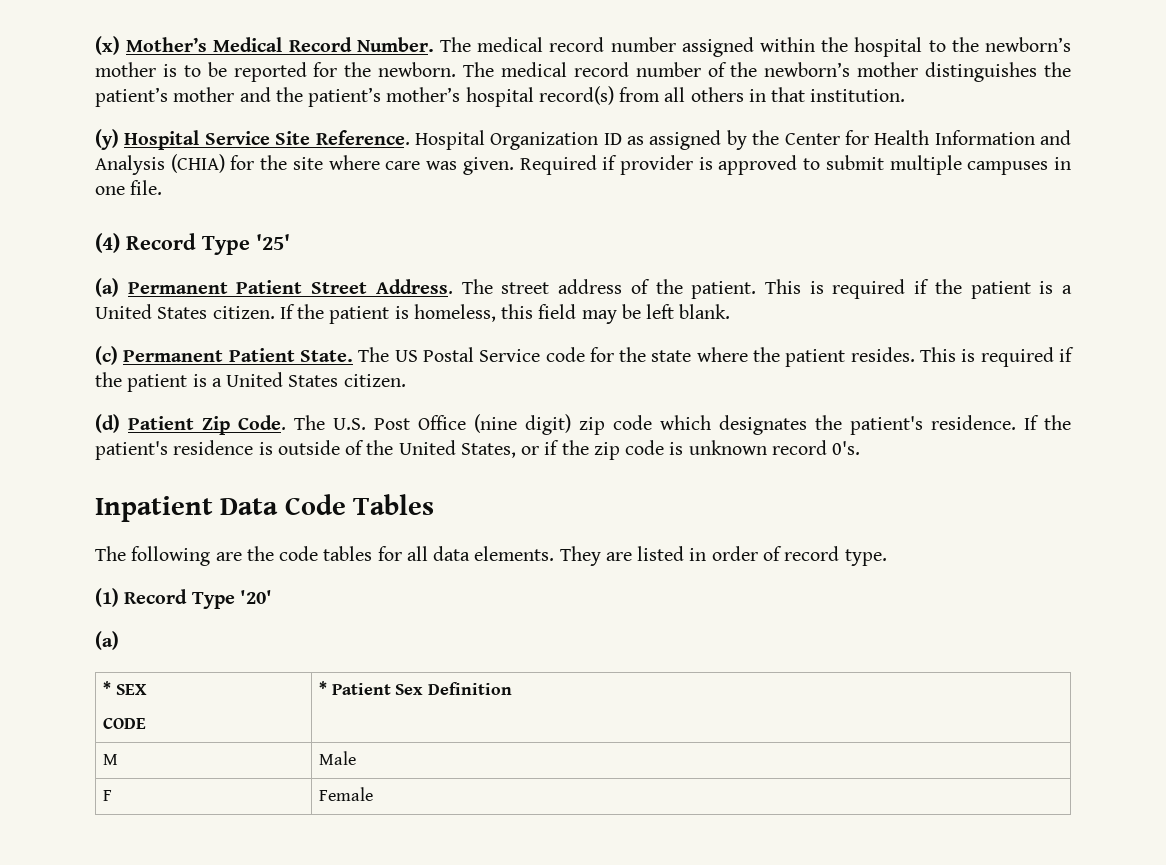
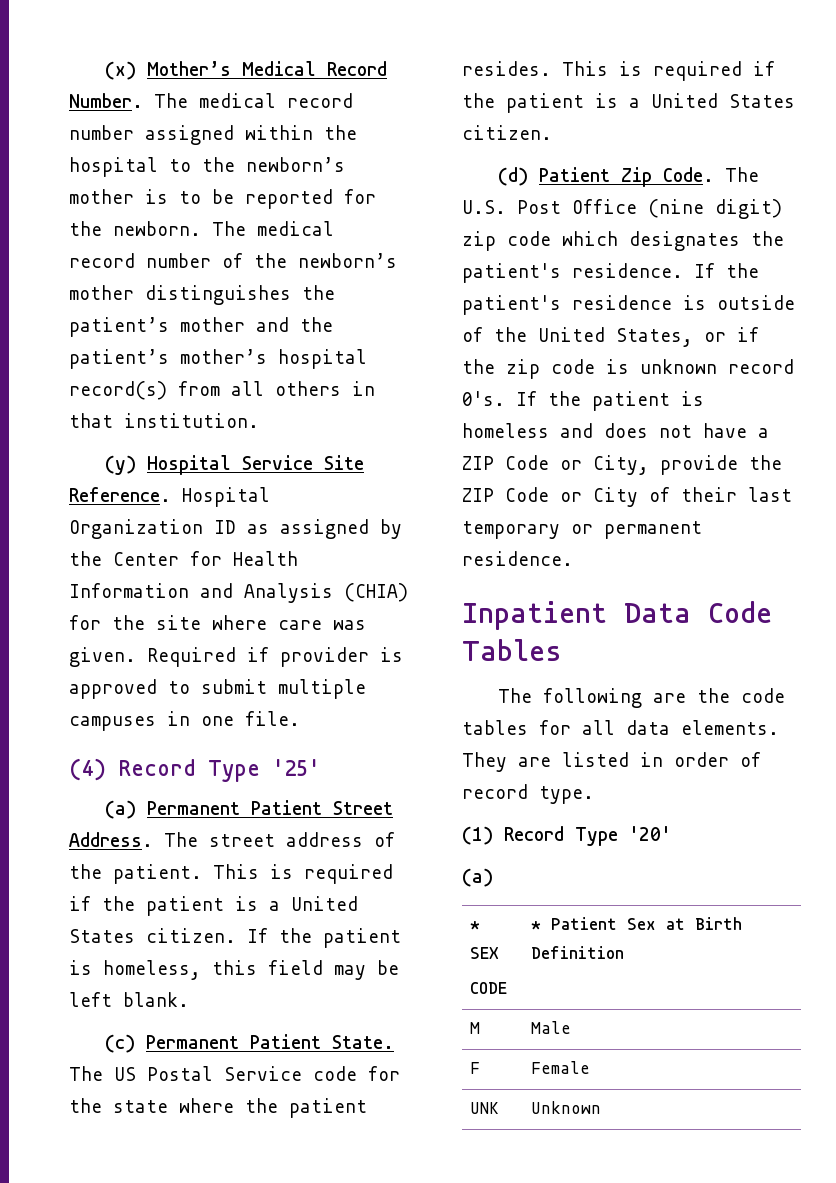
(861, 448) none -> [516,391,704,411] [462,423,769,438] [462,455,782,475] [462,487,792,507] [462,521,702,539] [462,551,573,566] If the patient is homeless and does not have a ZIP Code or City, provide the ZIP Code or City of their last temporary or permanent residence.
(424, 689) none -> [666,917,743,930] at Birth
(373, 794) none -> [470,1102,500,1114] [531,1101,602,1114] // UNK | Unknown

